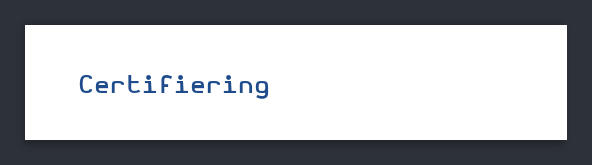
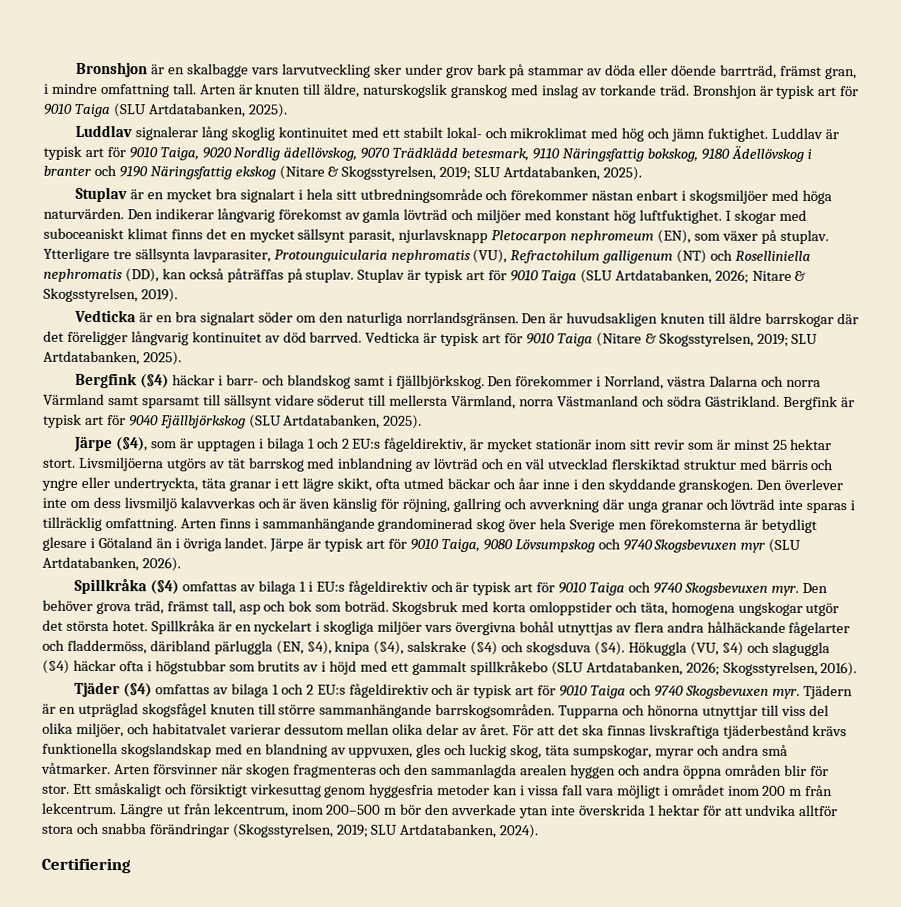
(78, 87) none -> [76,61,857,80] [44,82,860,100] [43,103,287,118] [75,124,839,142] [43,145,812,162] [43,165,643,181] [75,186,832,205] [43,207,807,224] [43,227,829,245] [43,247,812,264] [43,268,807,284] [43,287,178,303] [74,309,859,328] [43,330,819,347] [43,350,182,366] [75,372,821,390] [43,393,855,411] [43,413,423,429] [74,436,833,453] [42,456,834,472] [41,476,844,493] [42,497,856,514] [42,516,817,534] [42,536,802,553] [42,556,181,572] [74,578,828,596] [42,599,840,617] [42,619,851,637] [42,639,830,657] [42,659,858,677] [74,681,853,700] [42,702,829,719] [42,722,848,740] [42,742,788,759] [41,762,829,779] [42,783,834,799] [41,802,839,819] [41,822,539,839] Bronshjon är en skalbagge vars larvutveckling sker under grov bark på stammar av döda eller döende barrträd, främst gran, i mindre omfattning tall. Arten är knuten till äldre, naturskogslik granskog med inslag av torkande träd. Bronshjon är typisk art för 9010 Taiga (SLU Artdatabanken, 2025). // Luddlav signalerar lång skoglig kontinuitet med ett stabilt lokal- och mikroklimat med hög och jämn fuktighet. Luddlav är typisk art för 9010 Taiga, 9020 Nordlig ädellövskog, 9070 Trädklädd betesmark, 9110 Näringsfattig bokskog, 9180 Ädellövskog i branter och 9190 Näringsfattig ekskog (Nitare & Skogsstyrelsen, 2019; SLU Artdatabanken, 2025). // Stuplav är en mycket bra signalart i hela sitt utbredningsområde och förekommer nästan enbart i skogsmiljöer med höga naturvärden. Den indikerar långvarig förekomst av gamla lövträd och miljöer med konstant hög luftfuktighet. I skogar med suboceaniskt klimat finns det en mycket sällsynt parasit, njurlavsknapp Pletocarpon nephromeum (EN), som växer på stuplav. Ytterligare tre sällsynta lavparasiter, Protounguicularia nephromatis (VU), Refractohilum galligenum (NT) och Roselliniella nephromatis (DD), kan också påträffas på stuplav. Stuplav är typisk art för 9010 Taiga (SLU Artdatabanken, 2026; Nitare & Skogsstyrelsen, 2019). // Vedticka är en bra signalart söder om den naturliga norrlandsgränsen. Den är huvudsakligen knuten till äldre barrskogar där det föreligger långvarig kontinuitet av död barrved. Vedticka är typisk art för 9010 Taiga (Nitare & Skogsstyrelsen, 2019; SLU Artdatabanken, 2025). // Bergfink (§4) häckar i barr- och blandskog samt i fjällbjörkskog. Den förekommer i Norrland, västra Dalarna och norra Värmland samt sparsamt till sällsynt vidare söderut till mellersta Värmland, norra Västmanland och södra Gästrikland. Bergfink är typisk art för 9040 Fjällbjörkskog (SLU Artdatabanken, 2025). // Järpe (§4), som är upptagen i bilaga 1 och 2 EU:s fågeldirektiv, är mycket stationär inom sitt revir som är minst 25 hektar stort. Livsmiljöerna utgörs av tät barrskog med inblandning av lövträd och en väl utvecklad flerskiktad struktur med bärris och yngre eller undertryckta, täta granar i ett lägre skikt, ofta utmed bäckar och åar inne i den skyddande granskogen. Den överlever inte om dess livsmiljö kalavverkas och är även känslig för röjning, gallring och avverkning där unga granar och lövträd inte sparas i tillräcklig omfattning. Arten finns i sammanhängande grandominerad skog över hela Sverige men förekomsterna är betydligt glesare i Götaland än i övriga landet. Järpe är typisk art för 9010 Taiga, 9080 Lövsumpskog och 9740 Skogsbevuxen myr (SLU Artdatabanken, 2026). // Spillkråka (§4) omfattas av bilaga 1 i EU:s fågeldirektiv och är typisk art för 9010 Taiga och 9740 Skogsbevuxen myr. Den behöver grova träd, främst tall, asp och bok som boträd. Skogsbruk med korta omloppstider och täta, homogena ungskogar utgör det största hotet. Spillkråka är en nyckelart i skogliga miljöer vars övergivna bohål utnyttjas av flera andra hålhäckande fågelarter och fladdermöss, däribland pärluggla (EN, §4), knipa (§4), salskrake (§4) och skogsduva (§4). Hökuggla (VU, §4) och slaguggla (§4) häckar ofta i högstubbar som brutits av i höjd med ett gammalt spillkråkebo (SLU Artdatabanken, 2026; Skogsstyrelsen, 2016). // Tjäder (§4) omfattas av bilaga 1 och 2 EU:s fågeldirektiv och är typisk art för 9010 Taiga och 9740 Skogsbevuxen myr. Tjädern är en utpräglad skogsfågel knuten till större sammanhängande barrskogsområden. Tupparna och hönorna utnyttjar till viss del olika miljöer, och habitatvalet varierar dessutom mellan olika delar av året. För att det ska finnas livskraftiga tjäderbestånd krävs funktionella skogslandskap med en blandning av uppvuxen, gles och luckig skog, täta sumpskogar, myrar och andra små våtmarker. Arten försvinner när skogen fragmenteras och den sammanlagda arealen hyggen och andra öppna områden blir för stor. Ett småskaligt och försiktigt virkesuttag genom hyggesfria metoder kan i vissa fall vara möjligt i området inom 200 m från lekcentrum. Längre ut från lekcentrum, inom 200–500 m bör den avverkade ytan inte överskrida 1 hektar för att undvika alltför stora och snabba förändringar (Skogsstyrelsen, 2019; SLU Artdatabanken, 2024). //

